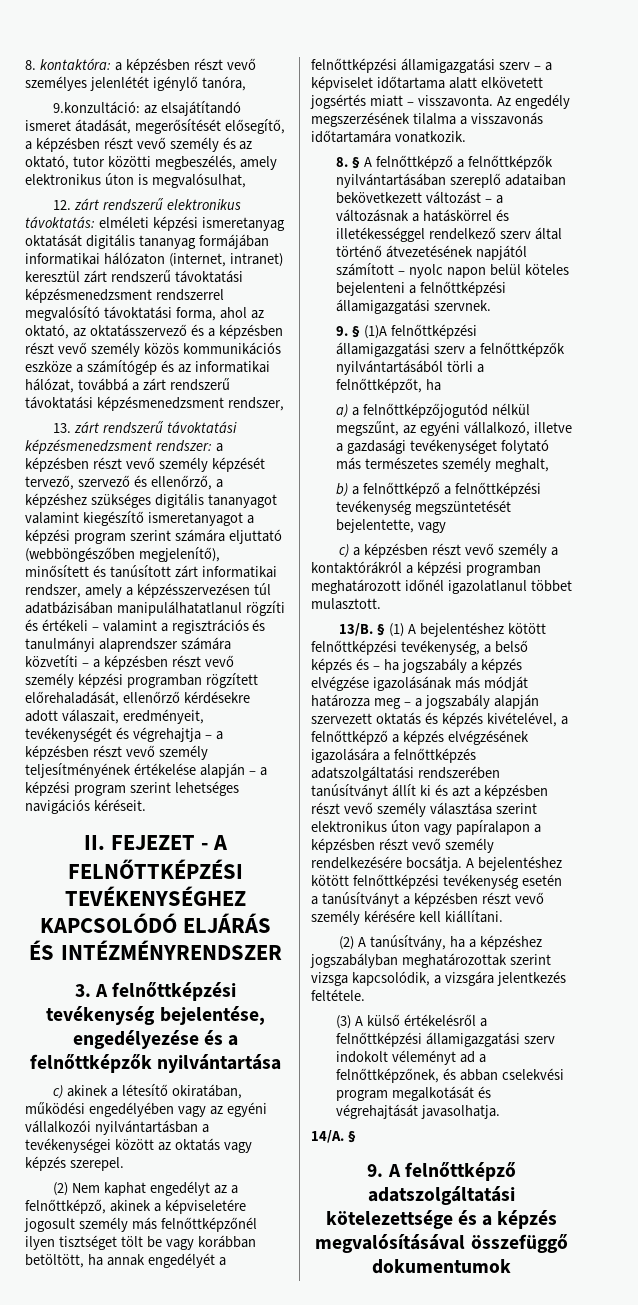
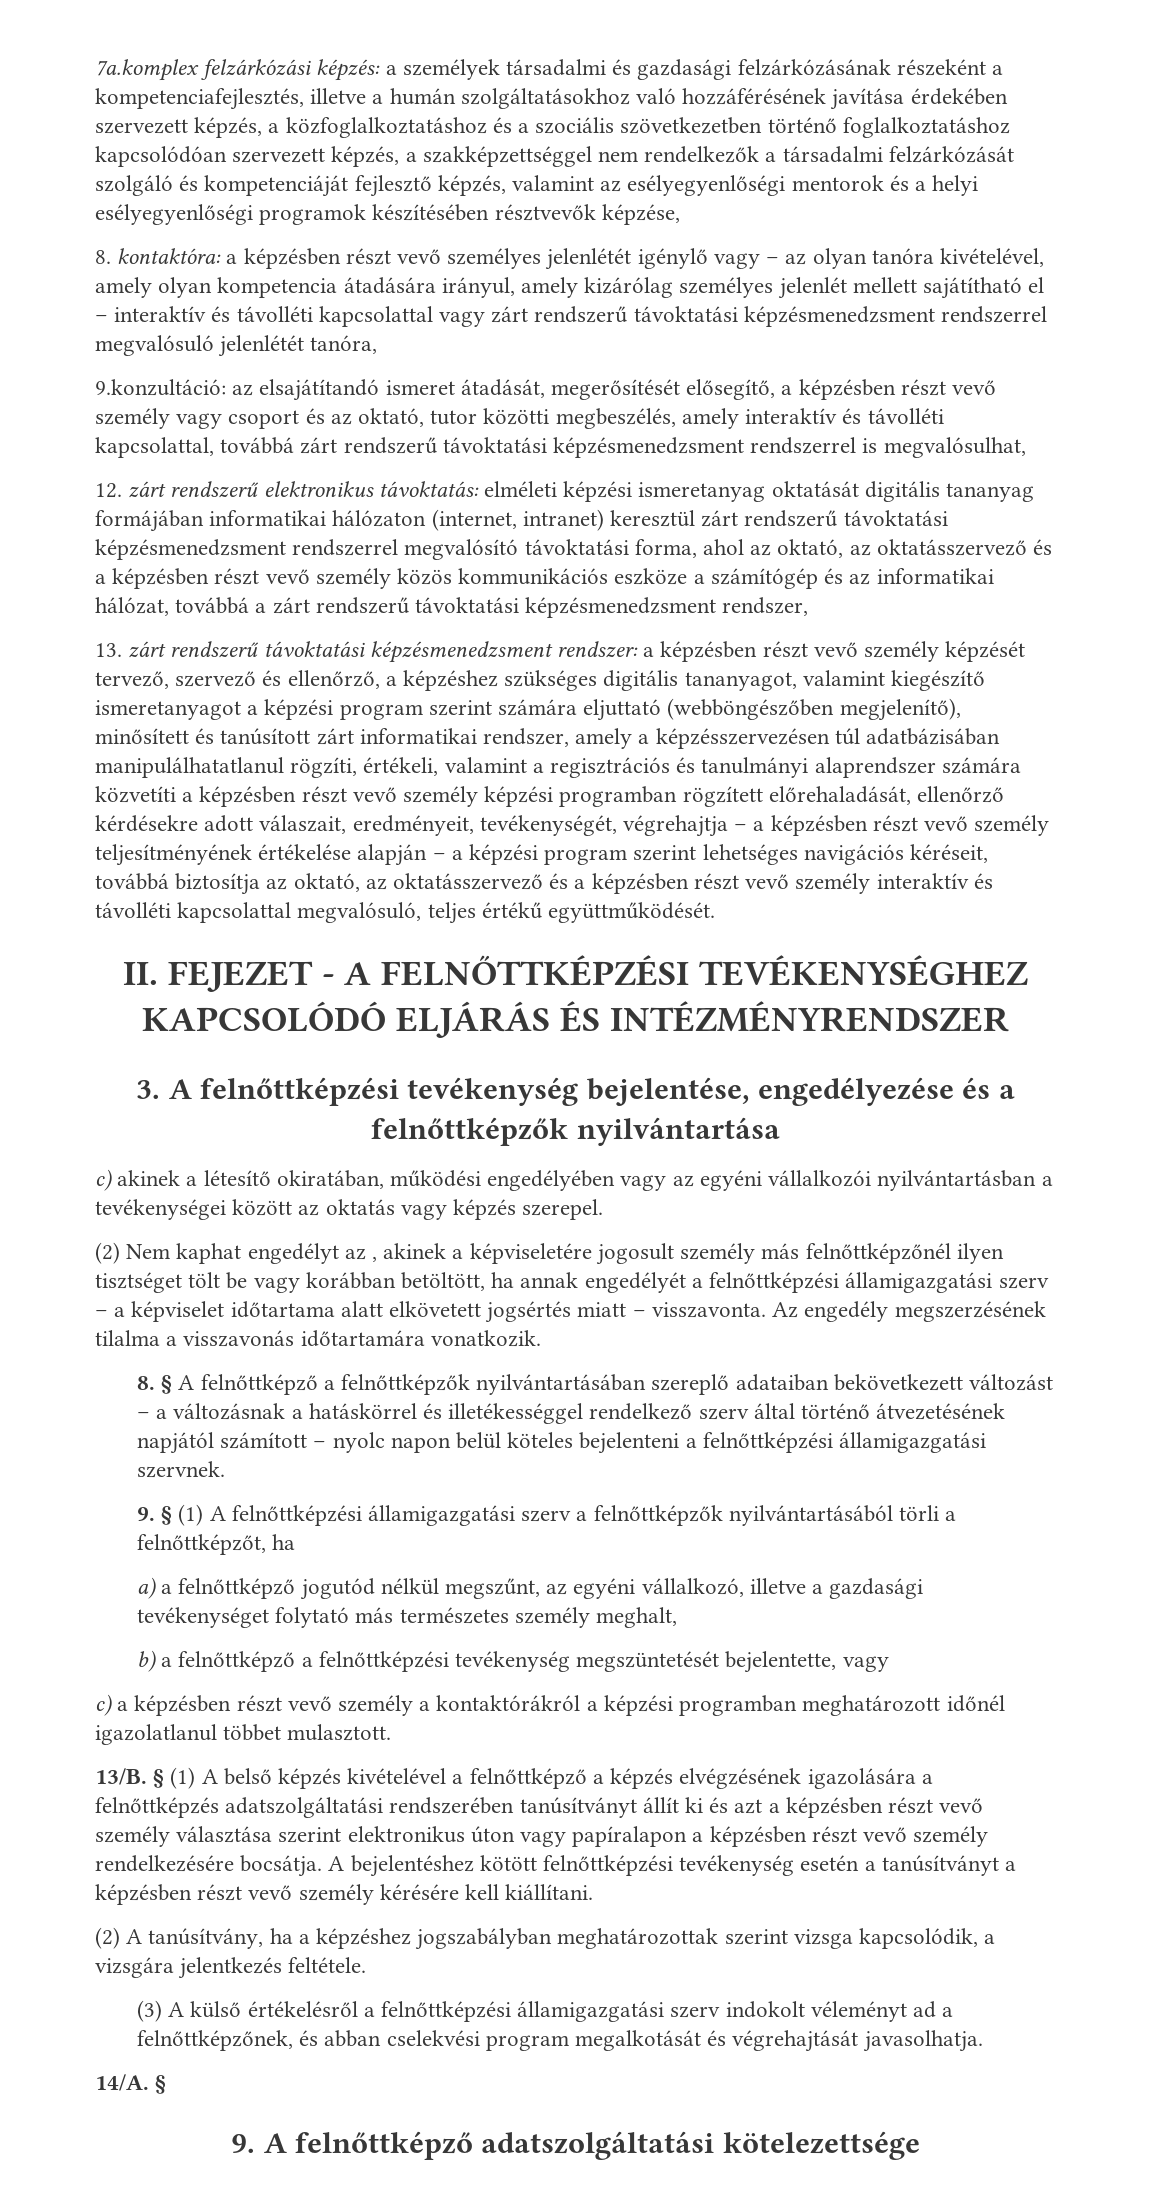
(25, 65) none -> [95,59,1004,81] [95,88,1008,110] [95,117,1010,138] [95,146,1014,167] [95,175,979,197] [95,204,680,225] 7a.komplex felzárkózási képzés: a személyek társadalmi és gazdasági felzárkózásának részeként a kompetenciafejlesztés, illetve a humán szolgáltatásokhoz való hozzáférésének javítása érdekében szervezett képzés, a közfoglalkoztatáshoz és a szociális szövetkezetben történő foglalkoztatáshoz kapcsolódóan szervezett képzés, a szakképzettséggel nem rendelkezők a társadalmi felzárkózását szolgáló és kompetenciáját fejlesztő képzés, valamint az esélyegyenlőségi mentorok és a helyi esélyegyenlőségi programok készítésében résztvevők képzése, //
(198, 83) none -> [713,248,1044,269] [95,277,1045,299] [95,306,1048,327] [95,335,305,357] vagy – az olyan tanóra kivételével, amely olyan kompetencia átadására irányul, amely kizárólag személyes jelenlét mellett sajátítható el – interaktív és távolléti kapcsolattal vagy zárt rendszerű távoktatási képzésmenedzsment rendszerrel megvalósuló jelenlétét
(219, 144) none -> [176,410,300,429] vagy csoport
[25,173,134,185] elektronikus úton -> [745,408,944,424] [95,437,857,458] interaktív és távolléti kapcsolattal, továbbá zárt rendszerű távoktatási képzésmenedzsment rendszerrel
[207,494,277,508] tananyagot -> [684,672,797,691] tananyagot,
[245,601,285,616] [25,619,99,631] rögzíti és értékeli – -> [290,757,439,778] rögzíti, értékeli,
[81,663,89,667] – -> (176, 794) none
[25,727,129,742] tevékenységét és -> [479,815,617,836] tevékenységét,
[93,799,146,811] kéréseit. -> [910,844,989,863] [95,873,993,895] [95,902,716,924] kéréseit, továbbá biztosítja az oktató, az oktatásszervező és a képzésben részt vevő személy interaktív és távolléti kapcsolattal megvalósuló, teljes értékű együttműködését.
[231,1185,239,1194] [25,1199,106,1214] a felnőttképző, -> [372,1256,378,1262] ,
[363,325,387,339] (1)A -> [178,1504,226,1526] (1) A
[362,403,488,418] felnőttképzőjogutód -> [178,1578,375,1600] felnőttképző jogutód
[420,622,547,637] [311,640,528,655] [311,658,523,673] [311,676,528,691] [311,694,539,709] [311,712,557,727] bejelentéshez kötött felnőttképzési tevékenység, a belső képzés és – ha jogszabály a képzés elvégzése igazolásának más módját határozza meg – a jogszabály alapján szervezett oktatás és képzés kivételével, -> [223,1768,447,1789] belső képzés kivételével
[457,1210,558,1229] [315,1234,568,1253] [372,1259,511,1274] és a képzés megvalósításával összefüggő dokumentumok -> (920, 2145) none

